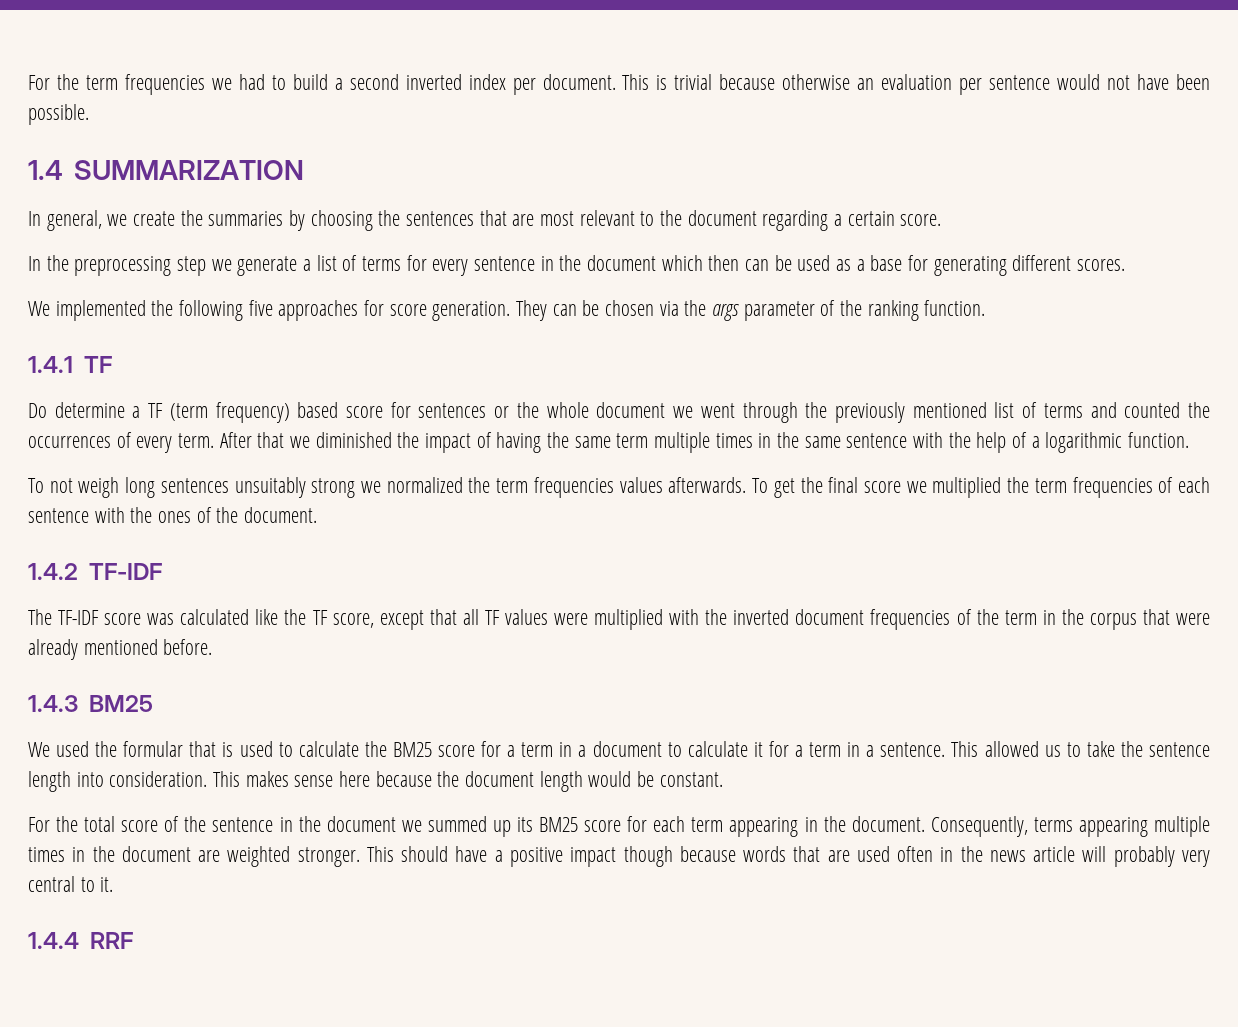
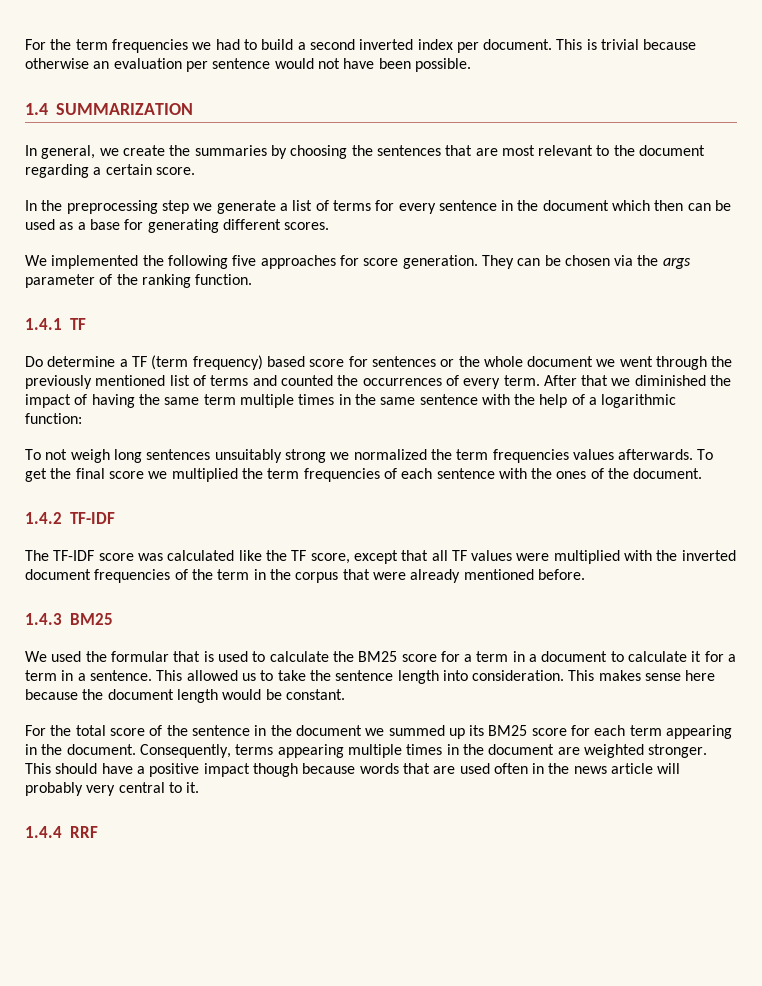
[1128,432,1190,448] function. -> [25,413,82,424] function:

